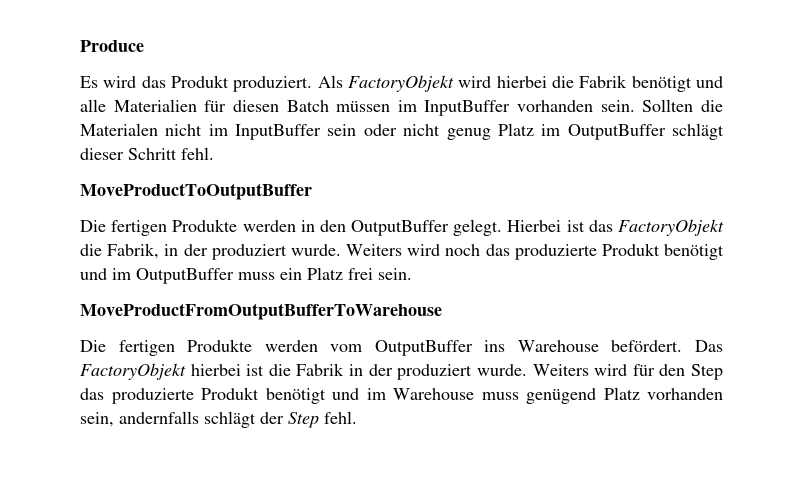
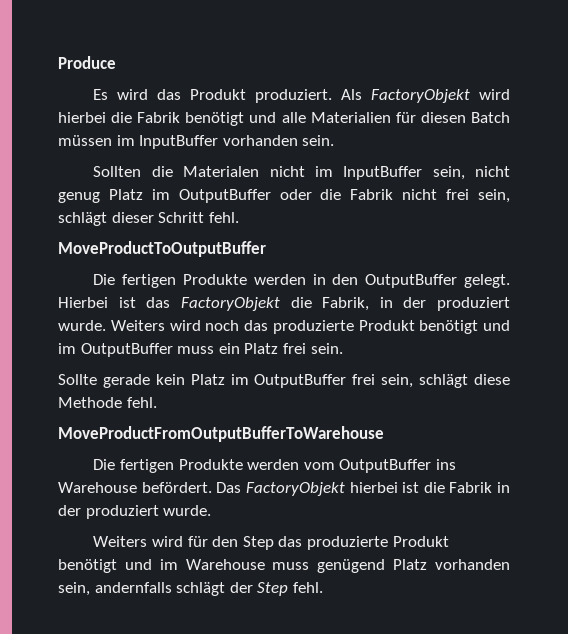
(635, 106) none -> (335, 140) //
[327,124,397,136] sein oder -> [432,166,465,180] sein,
(666, 132) none -> [279,189,511,203] oder die Fabrik nicht frei sein,
(412, 274) none -> [58,374,511,388] [58,397,157,408] // Sollte gerade kein Platz im OutputBuffer frei sein, schlägt diese Methode fehl.
(527, 370) none -> (212, 510) //

